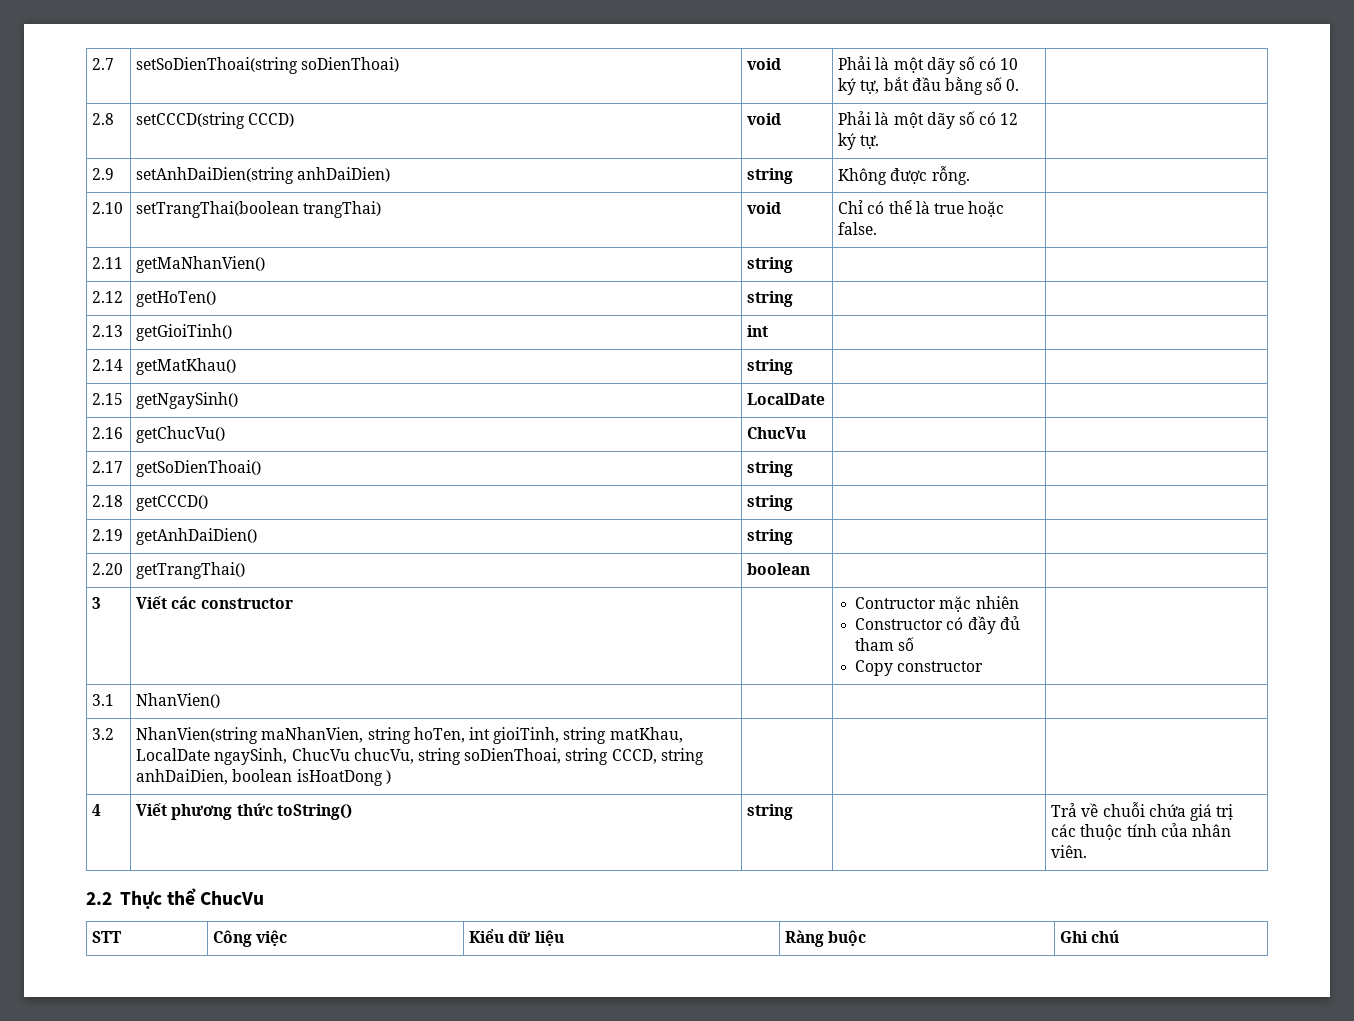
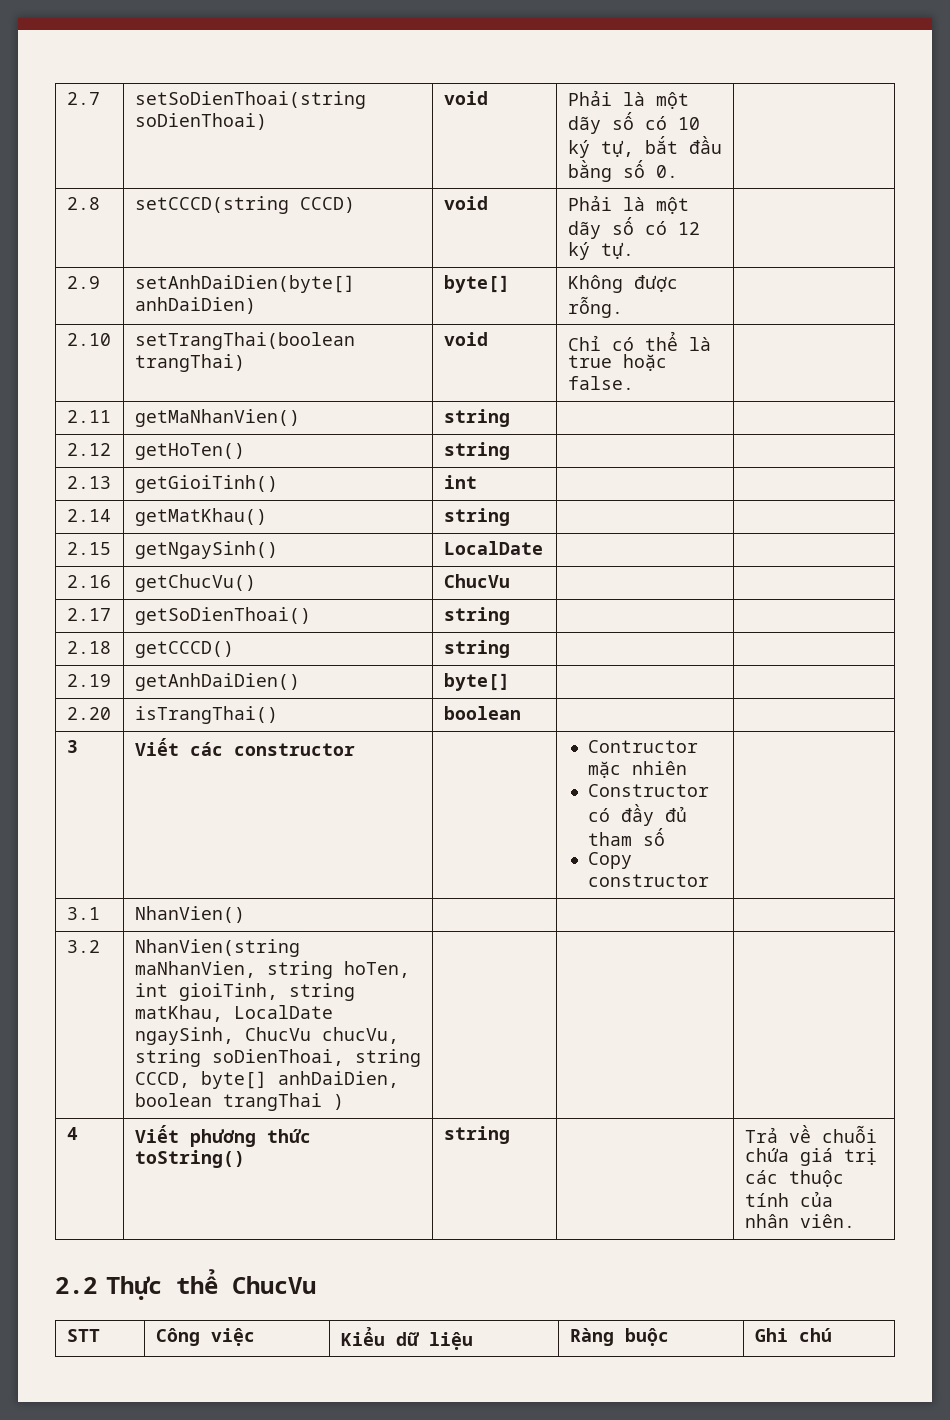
[136,167,295,184] setAnhDaiDien(string -> [134,275,355,293] setAnhDaiDien(byte[]
[747,168,794,184] string -> [443,275,510,293] byte[]
[747,529,794,545] string -> [443,673,510,691] byte[]
[136,562,246,579] getTrangThai() -> [134,706,278,724] isTrangThai()
[660,748,704,765] string -> [200,1071,267,1089] byte[]
[296,769,383,786] isHoatDong -> [222,1093,322,1111] trangThai

